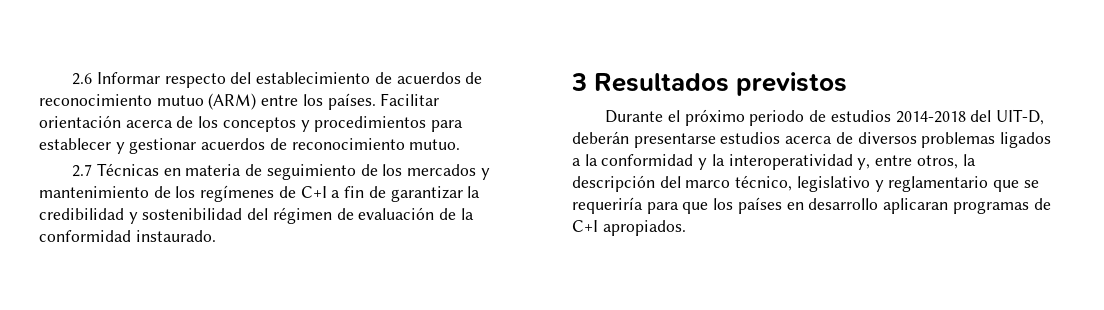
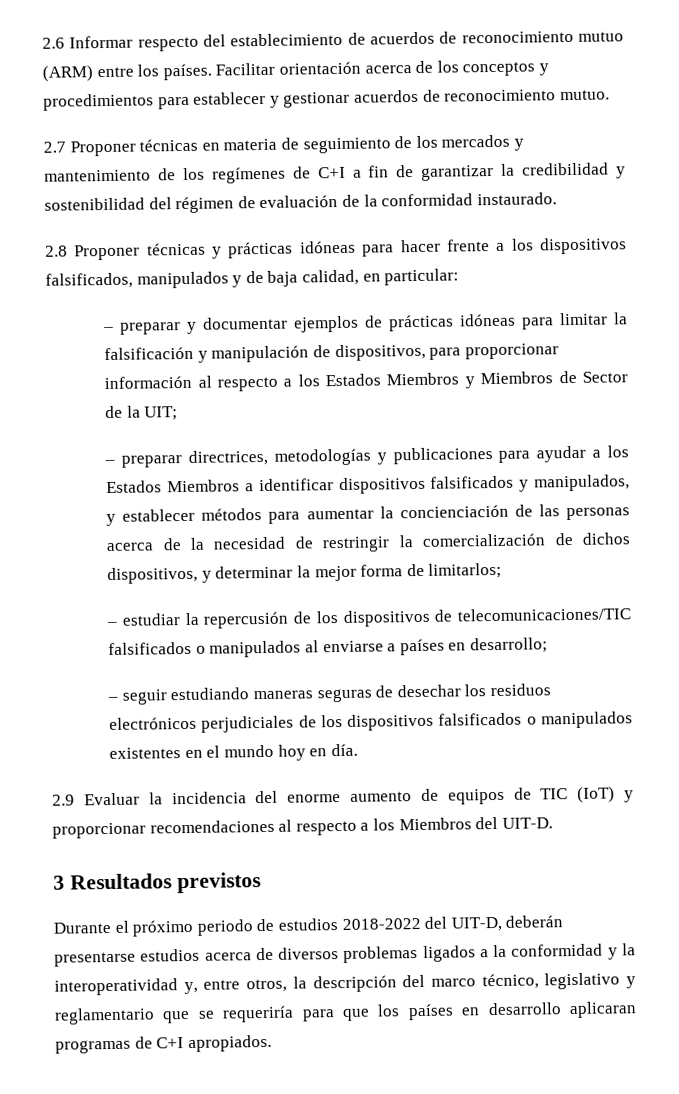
[96,163,159,176] Técnicas -> [69,138,199,157] Proponer técnicas
(216, 236) none -> [45,237,628,261] [45,268,460,289] [103,312,628,335] [104,343,559,363] [104,370,628,392] [105,405,179,421] [104,445,629,468] [106,474,630,495] [106,504,630,527] [106,532,630,553] [107,562,503,584] [106,607,631,629] [108,637,548,658] [107,683,551,705] [109,711,633,733] [109,743,358,761] [52,786,634,806] [52,816,553,839] // 2.8 Proponer técnicas y prácticas idóneas para hacer frente a los dispositivos falsificados, manipulados y de baja calidad, en particular: // – preparar y documentar ejemplos de prácticas idóneas para limitar la falsificación y manipulación de dispositivos, para proporcionar información al respecto a los Estados Miembros y Miembros de Sector de la UIT; // – preparar directrices, metodologías y publicaciones para ayudar a los Estados Miembros a identificar dispositivos falsificados y manipulados, y establecer métodos para aumentar la concienciación de las personas acerca de la necesidad de restringir la comercialización de dichos dispositivos, y determinar la mejor forma de limitarlos; // – estudiar la repercusión de los dispositivos de telecomunicaciones/TIC falsificados o manipulados al enviarse a países en desarrollo; // – seguir estudiando maneras seguras de desechar los residuos electrónicos perjudiciales de los dispositivos falsificados o manipulados existentes en el mundo hoy en día. // 2.9 Evaluar la incidencia del enorme aumento de equipos de TIC (IoT) y proporcionar recomendaciones al respecto a los Miembros del UIT-D.
[895,111,966,123] 2014-2018 -> [341,917,421,931] 2018-2022

